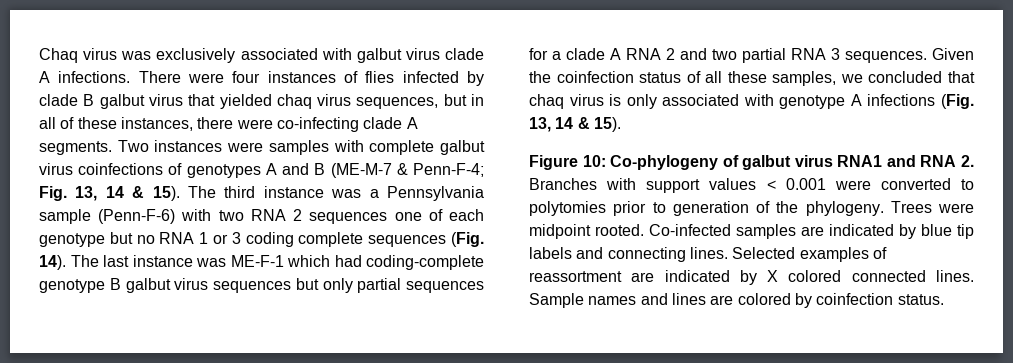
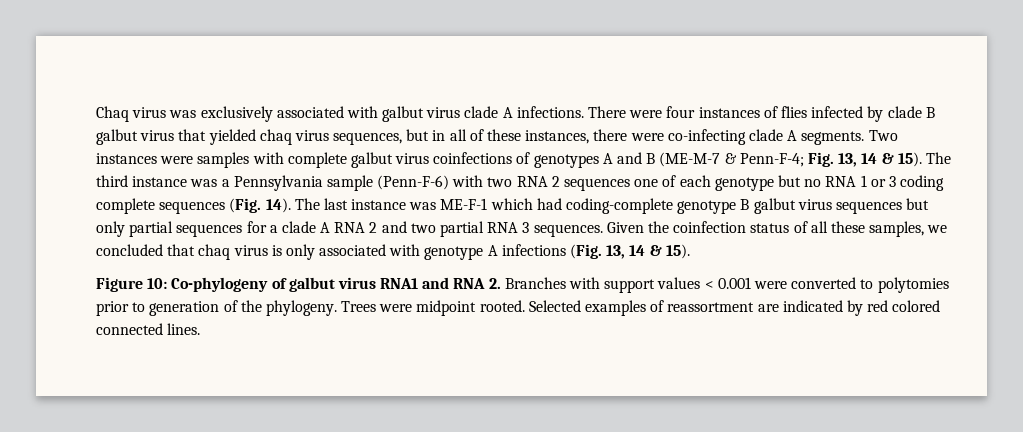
[649,224,974,239] [529,247,728,262] Co-infected samples are indicated by blue tip labels and connecting lines. -> (525, 306) none
[767,270,779,282] X -> [867,300,889,312] red
[529,293,944,308] Sample names and lines are colored by coinfection status. -> (201, 329) none

